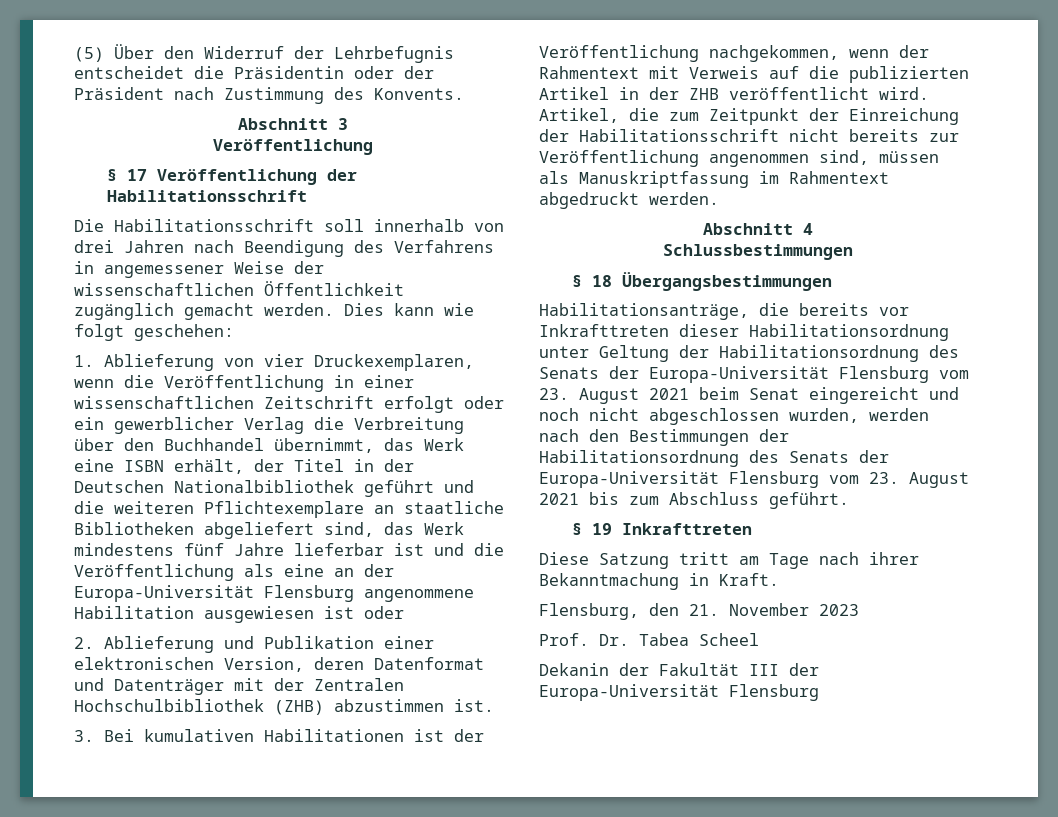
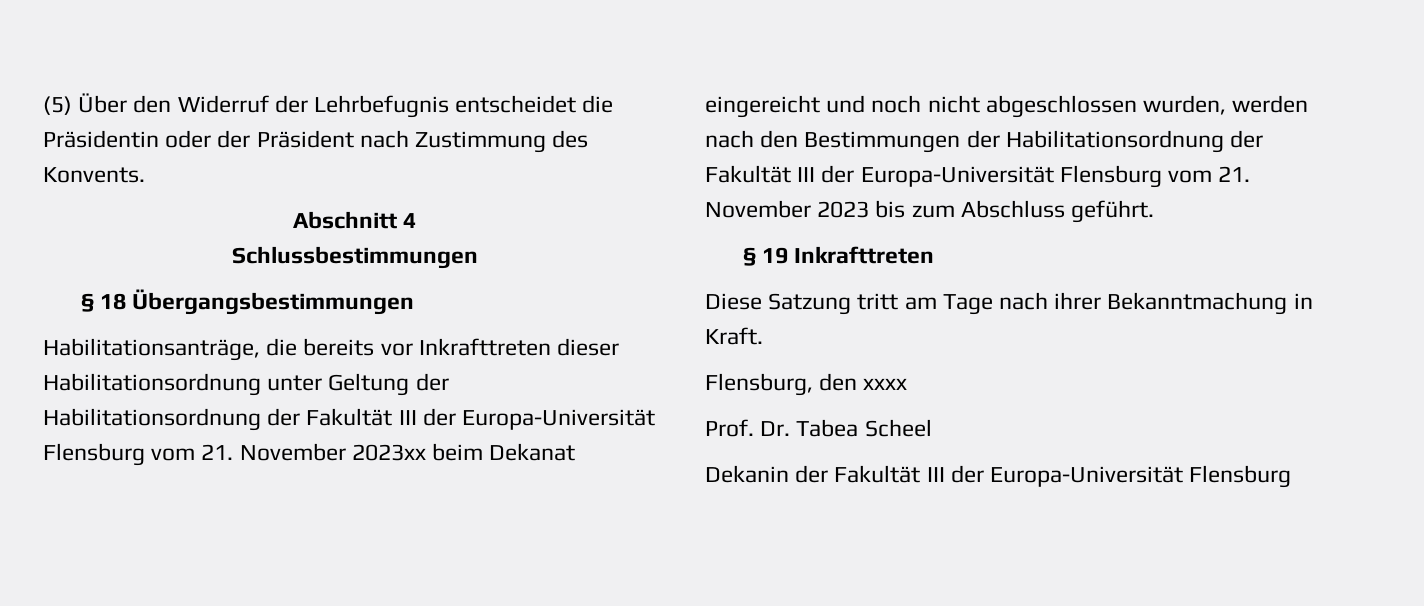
[238,118,348,130] [213,139,373,155] [106,169,357,185] [106,190,307,202] [74,219,504,232] [74,240,494,257] [74,261,324,278] [74,281,404,296] [74,303,474,320] [74,324,234,341] [74,354,474,371] [74,375,414,392] [74,396,504,413] [74,417,464,434] [74,438,464,453] [74,459,414,474] [74,480,474,497] [74,501,504,518] [74,522,464,539] [74,543,504,556] [74,564,394,581] [74,585,474,602] [74,606,404,623] [74,636,434,653] [74,657,484,672] [74,678,404,695] [74,699,494,715] [74,729,484,742] [539,45,929,62] [539,66,969,83] [539,87,929,100] [539,108,959,125] [539,129,959,142] [539,150,939,167] [539,171,889,188] [539,192,719,209] // Abschnitt 3 // Veröffentlichung // § 17 Veröffentlichung der Habilitationsschrift // Die Habilitationsschrift soll innerhalb von drei Jahren nach Beendigung des Verfahrens in angemessener Weise der wissenschaftlichen Öffentlichkeit zugänglich gemacht werden. Dies kann wie folgt geschehen: // 1. Ablieferung von vier Druckexemplaren, wenn die Veröffentlichung in einer wissenschaftlichen Zeitschrift erfolgt oder ein gewerblicher Verlag die Verbreitung über den Buchhandel übernimmt, das Werk eine ISBN erhält, der Titel in der Deutschen Nationalbibliothek geführt und die weiteren Pflichtexemplare an staatliche Bibliotheken abgeliefert sind, das Werk mindestens fünf Jahre lieferbar ist und die Veröffentlichung als eine an der Europa-Universität Flensburg angenommene Habilitation ausgewiesen ist oder // 2. Ablieferung und Publikation einer elektronischen Version, deren Datenformat und Datenträger mit der Zentralen Hochschulbibliothek (ZHB) abzustimmen ist. // 3. Bei kumulativen Habilitationen ist der Veröffentlichung nachgekommen, wenn der Rahmentext mit Verweis auf die publizierten Artikel in der ZHB veröffentlicht wird. Artikel, die zum Zeitpunkt der Einreichung der Habilitationsschrift nicht bereits zur Veröffentlichung angenommen sind, müssen als Manuskriptfassung im Rahmentext abgedruckt werden. -> (145, 175) none
[929,345,959,358] [539,366,969,383] [539,387,799,404] des Senats der Europa-Universität Flensburg vom 23. August 2021 beim Senat -> [267,408,656,430] [43,443,576,466] der Fakultät III der Europa-Universität Flensburg vom 21. November 2023xx beim Dekanat
[749,450,889,463] [539,471,969,488] [539,493,579,505] des Senats der Europa-Universität Flensburg vom 23. August 2021 -> [1230,130,1264,148] [705,165,1251,188] [705,200,870,218] der Fakultät III der Europa-Universität Flensburg vom 21. November 2023
[689,603,859,616] 21. November 2023 -> [863,378,908,390] xxxx

